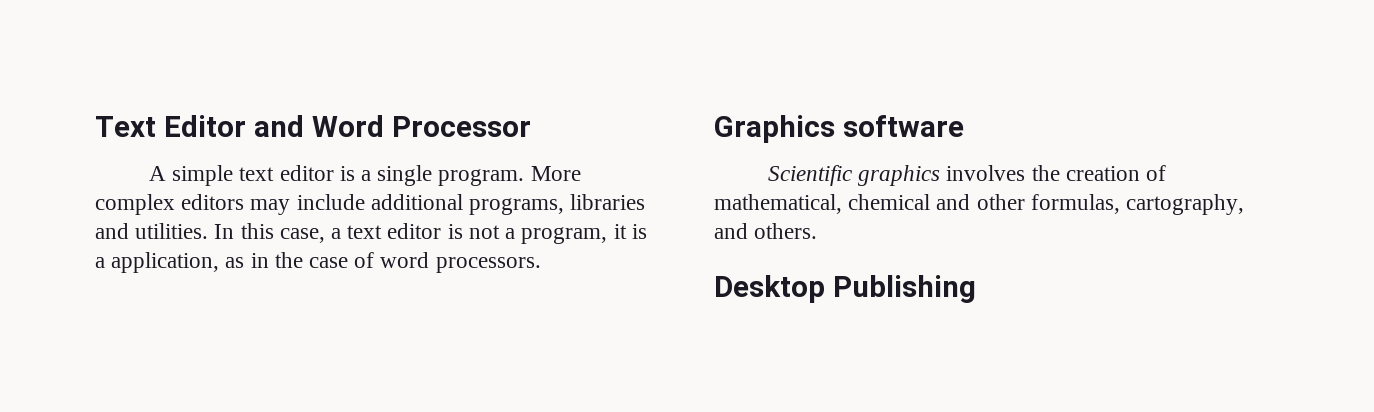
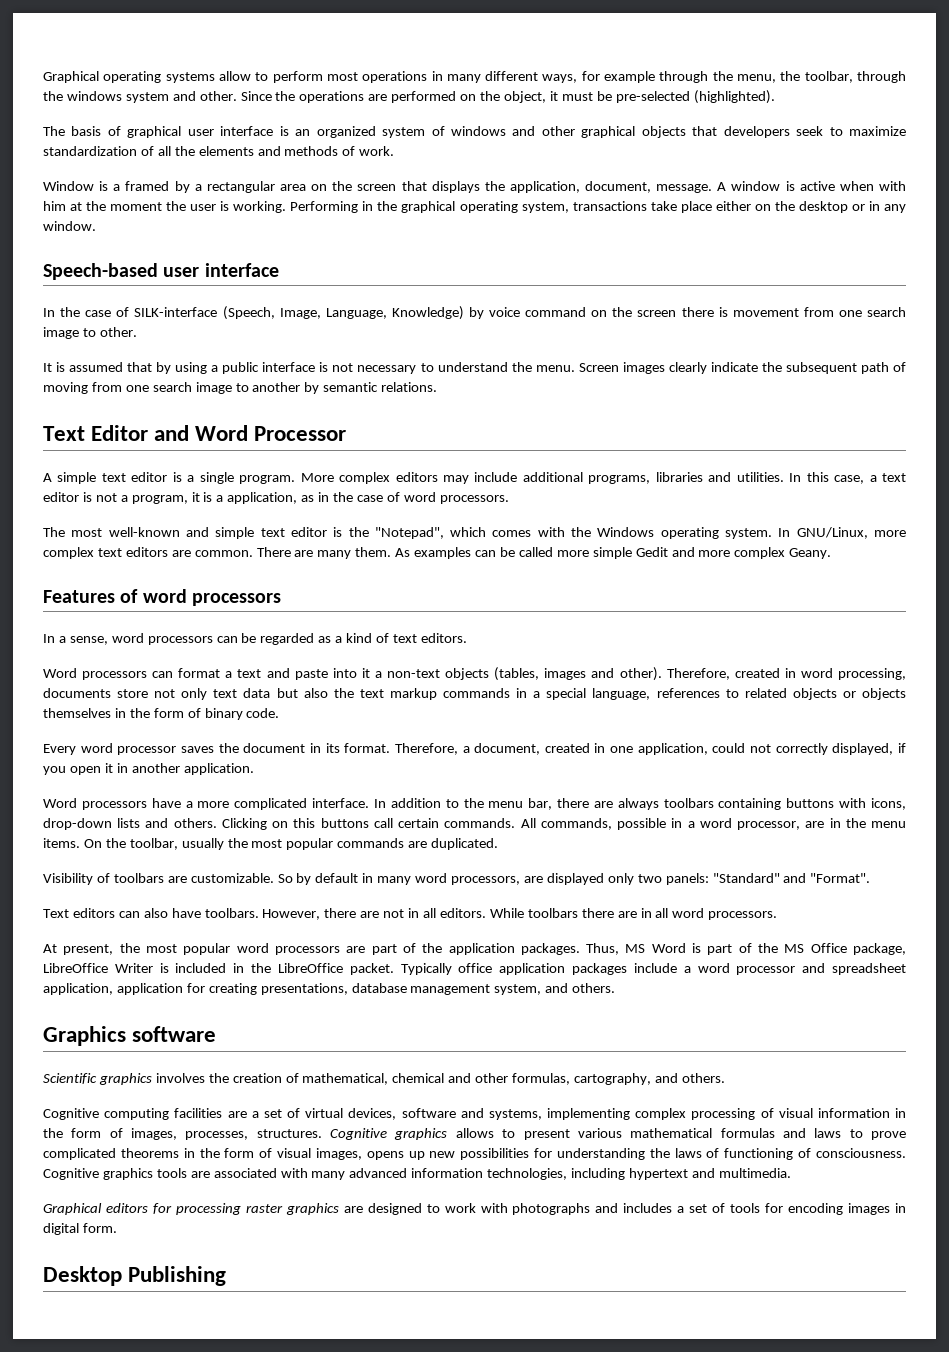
(95, 126) none -> [43,71,906,83] [43,90,775,104] [43,126,907,138] [43,146,395,156] [43,181,906,193] [43,201,907,213] [43,221,96,231] [43,263,279,280] [43,306,907,320] [43,327,137,339] [43,362,907,374] [43,382,438,394] Graphical operating systems allow to perform most operations in many different ways, for example through the menu, the toolbar, through the windows system and other. Since the operations are performed on the object, it must be pre-selected (highlighted). // The basis of graphical user interface is an organized system of windows and other graphical objects that developers seek to maximize standardization of all the elements and methods of work. // Window is a framed by a rectangular area on the screen that displays the application, document, message. A window is active when with him at the moment the user is working. Performing in the graphical operating system, transactions take place either on the desktop or in any window. // Speech-based user interface // In the case of SILK-interface (Speech, Image, Language, Knowledge) by voice command on the screen there is movement from one search image to other. // It is assumed that by using a public interface is not necessary to understand the menu. Screen images clearly indicate the subsequent path of moving from one search image to another by semantic relations. //
(541, 265) none -> [43,527,906,539] [43,547,832,559] [43,589,281,606] [43,633,467,645] [43,667,906,681] [43,688,906,700] [43,708,280,720] [43,743,906,755] [43,763,254,775] [43,798,907,810] [43,818,906,830] [43,838,499,850] [43,873,871,885] [43,908,778,920] [43,943,907,955] [43,963,907,975] [43,983,616,995] // The most well-known and simple text editor is the "Notepad", which comes with the Windows operating system. In GNU/Linux, more complex text editors are common. There are many them. As examples can be called more simple Gedit and more complex Geany. // Features of word processors // In a sense, word processors can be regarded as a kind of text editors. // Word processors can format a text and paste into it a non-text objects (tables, images and other). Therefore, created in word processing, documents store not only text data but also the text markup commands in a special language, references to related objects or objects themselves in the form of binary code. // Every word processor saves the document in its format. Therefore, a document, created in one application, could not correctly displayed, if you open it in another application. // Word processors have a more complicated interface. In addition to the menu bar, there are always toolbars containing buttons with icons, drop-down lists and others. Clicking on this buttons call certain commands. All commands, possible in a word processor, are in the menu items. On the toolbar, usually the most popular commands are duplicated. // Visibility of toolbars are customizable. So by default in many word processors, are displayed only two panels: "Standard" and "Format". // Text editors can also have toolbars. However, there are not in all editors. While toolbars there are in all word processors. // At present, the most popular word processors are part of the application packages. Thus, MS Word is part of the MS Office package, LibreOffice Writer is included in the LibreOffice packet. Typically office application packages include a word processor and spreadsheet application, application for creating presentations, database management system, and others.
(818, 231) none -> [43,1108,906,1120] [43,1128,907,1140] [43,1148,907,1160] [43,1168,791,1180] [43,1203,907,1215] [43,1223,117,1235] // Cognitive computing facilities are a set of virtual devices, software and systems, implementing complex processing of visual information in the form of images, processes, structures. Cognitive graphics allows to present various mathematical formulas and laws to prove complicated theorems in the form of visual images, opens up new possibilities for understanding the laws of functioning of consciousness. Cognitive graphics tools are associated with many advanced information technologies, including hypertext and multimedia. // Graphical editors for processing raster graphics are designed to work with photographs and includes a set of tools for encoding images in digital form.

